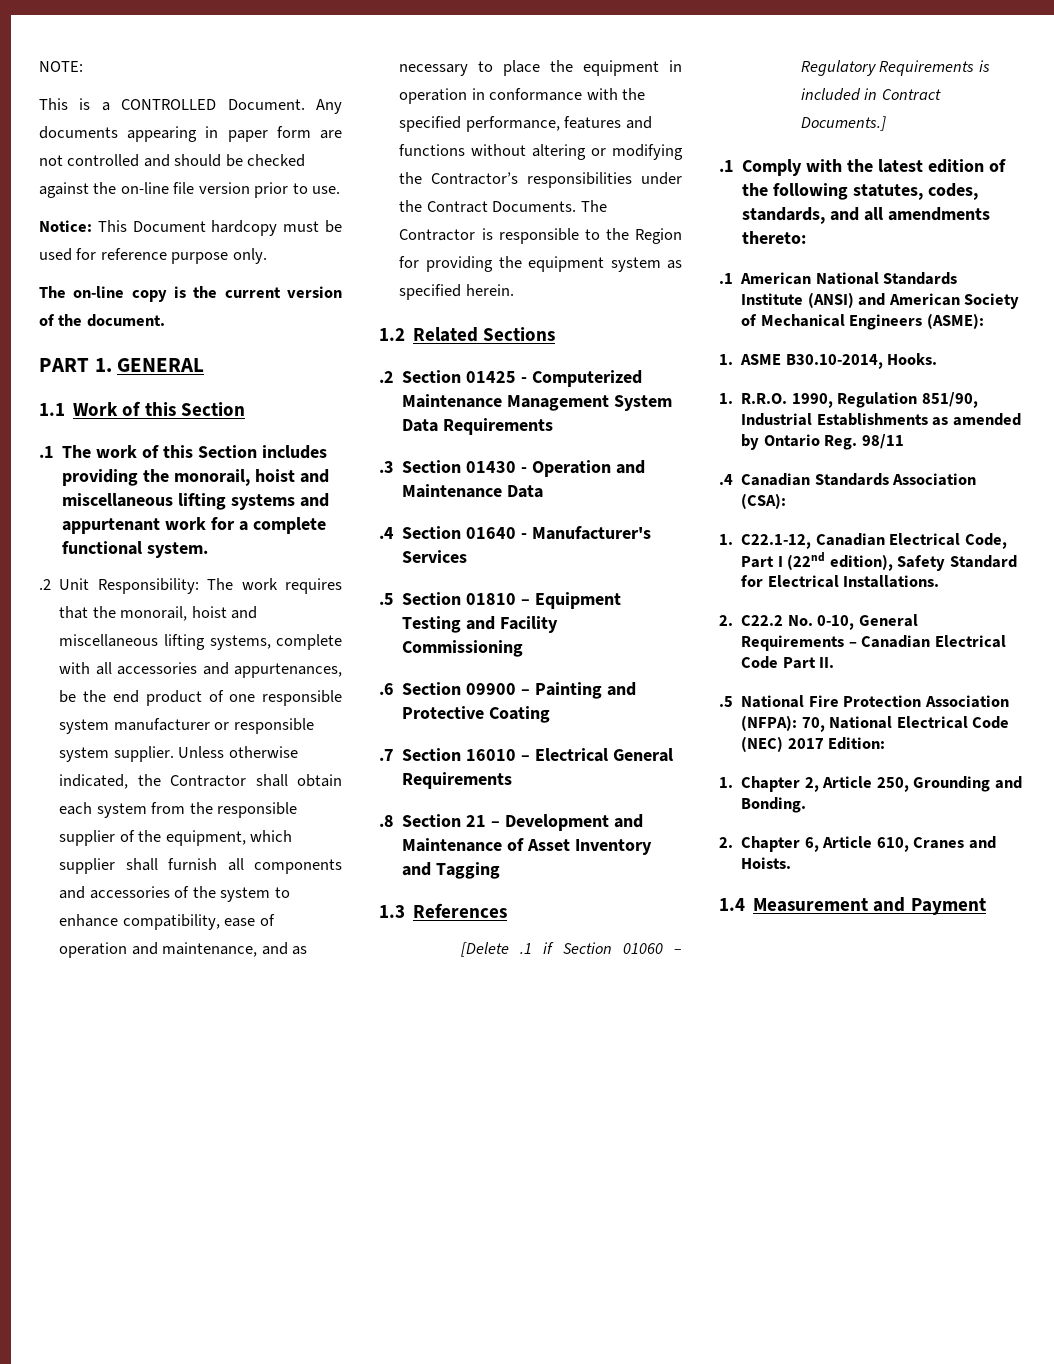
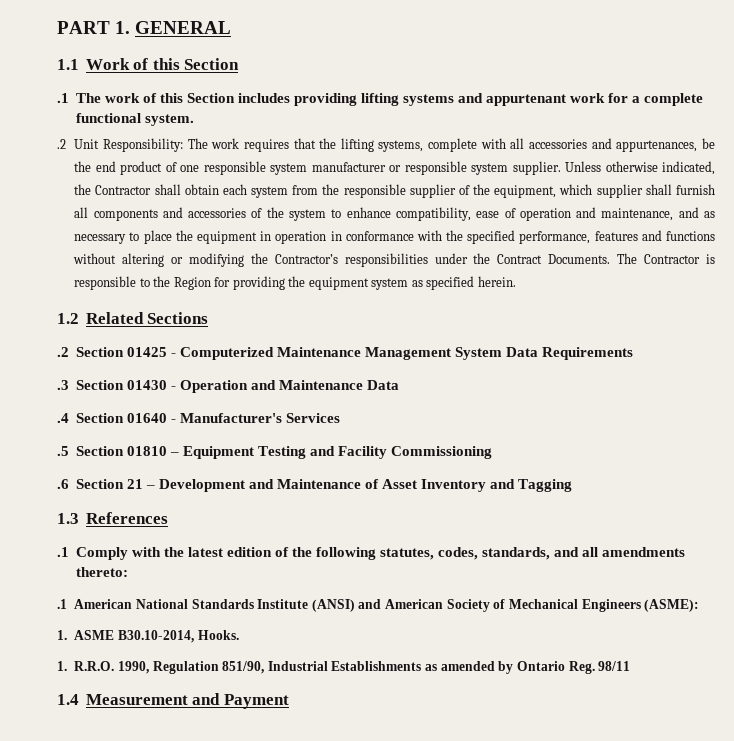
[39,61,83,72] [39,98,342,114] [39,126,343,142] [39,154,306,167] [39,182,341,198] [39,220,343,236] [39,248,267,264] [39,286,342,302] [39,314,165,327] NOTE: // This is a CONTROLLED Document. Any documents appearing in paper form are not controlled and should be checked against the on-line file version prior to use. // Notice: This Document hardcopy must be used for reference purpose only. // The on-line copy is the current version of the document. // -> (57, 27) none
[143,469,329,486] [62,493,174,507] the monorail, hoist and miscellaneous -> (357, 99) none
[120,606,258,621] [59,634,159,647] monorail, hoist and miscellaneous -> (337, 143) none
[466,682,636,699] [402,706,551,723] [379,748,673,762] [402,772,513,789] [379,814,462,827] 09900 – Painting and Protective Coating // .7 Section 16010 – Electrical General Requirements // .8 Section -> (124, 484) none
[460,942,682,957] [800,60,990,76] [800,88,941,101] [800,116,886,131] // [Delete .1 if Section 01060 – Regulatory Requirements is included in Contract Documents.] -> (168, 518) none
[719,473,977,486] [741,493,787,509] [719,533,1007,549] [741,552,1017,571] [741,575,940,588] [719,614,918,630] [741,635,1006,651] [741,656,835,669] [719,695,1009,708] [741,715,1010,732] [741,736,886,752] [719,776,1022,792] [741,797,807,813] [719,836,996,852] [741,857,792,869] // .4 Canadian Standards Association (CSA): // 1. C22.1-12, Canadian Electrical Code, Part I (22nd edition), Safety Standard for Electrical Installations. // 2. C22.2 No. 0-10, General Requirements – Canadian Electrical Code Part II. // .5 National Fire Protection Association (NFPA): 70, National Electrical Code (NEC) 2017 Edition: // 1. Chapter 2, Article 250, Grounding and Bonding. // 2. Chapter 6, Article 610, Cranes and Hoists. -> (631, 666) none

